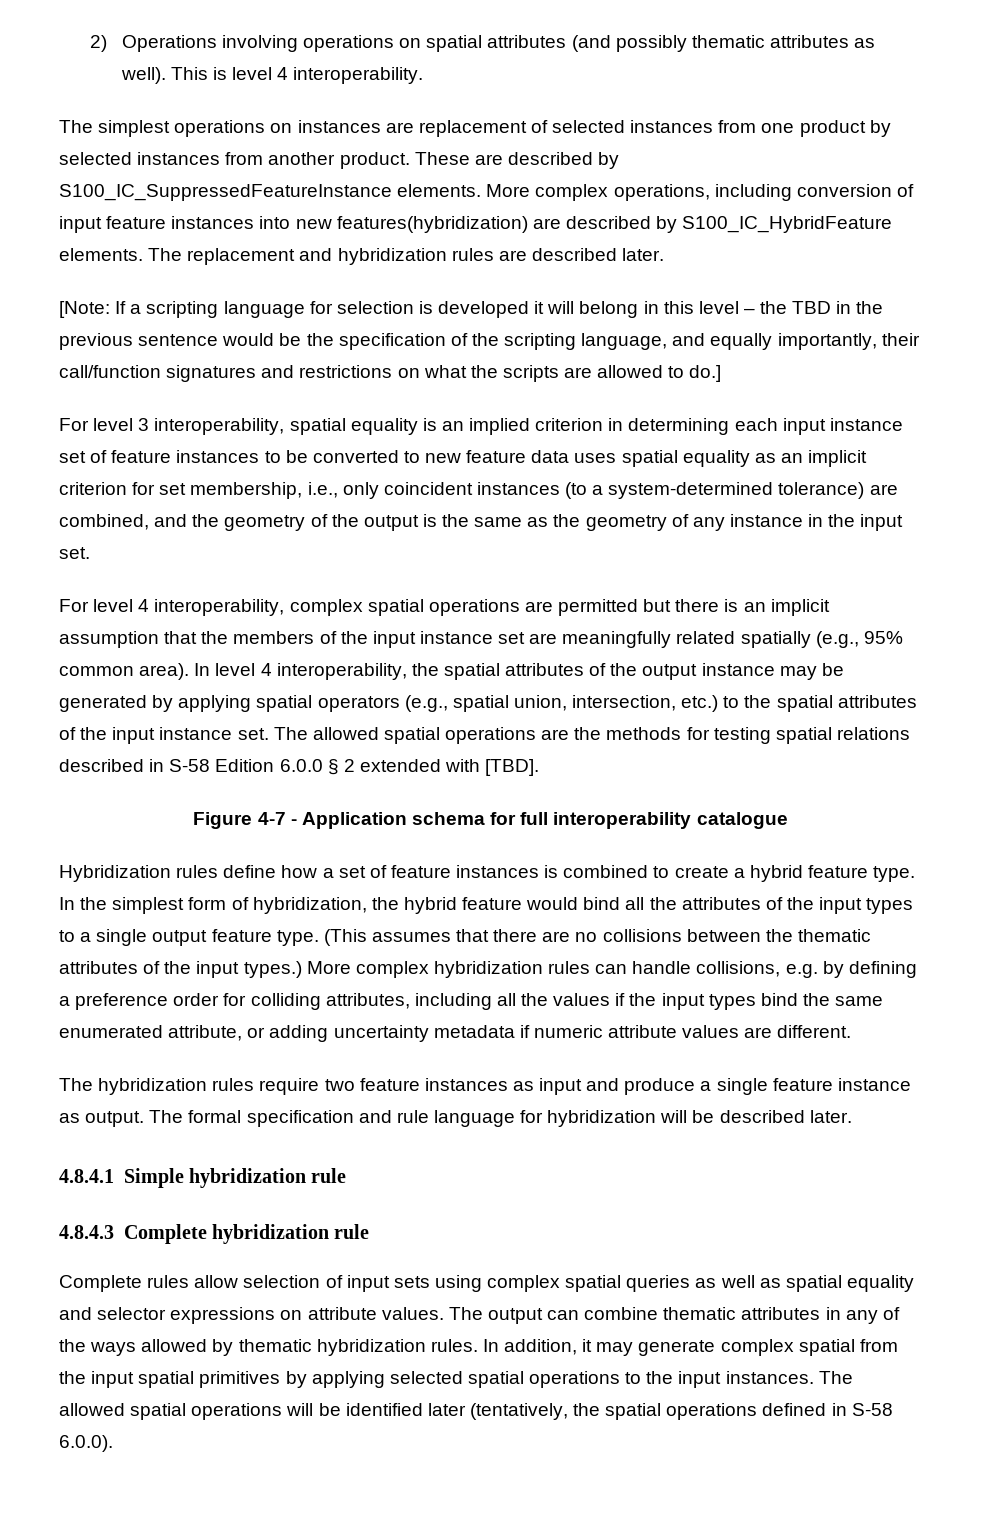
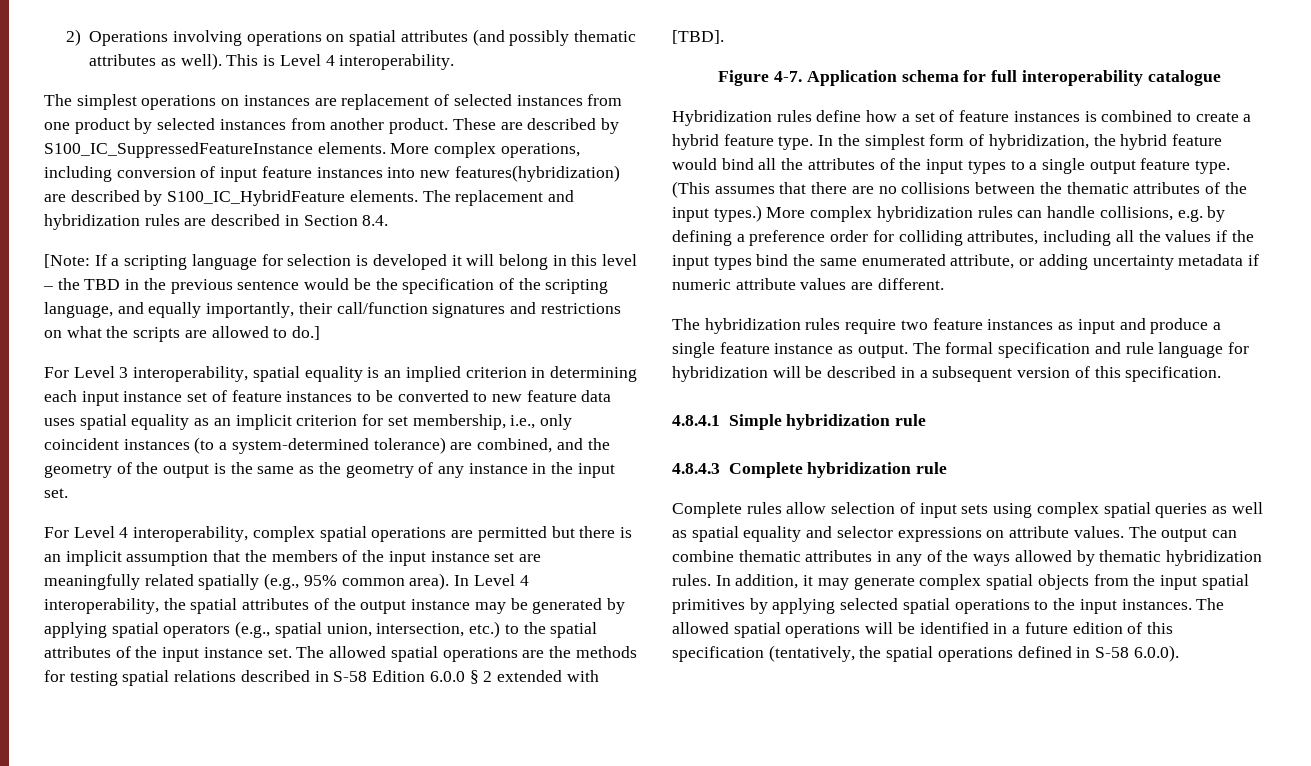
[232,67,273,80] level -> [279,54,321,66] Level
[622,248,665,261] later. -> [284,215,389,226] in Section 8.4.
[93,418,134,431] level -> [73,366,115,378] Level
[93,599,134,612] level -> [73,526,115,538] Level
[215,663,256,676] level -> [473,574,515,586] Level
[257,812,297,825] 4-7 - -> [774,71,803,82] 4-7.
[809,1110,852,1123] later. -> [900,366,1222,382] in a subsequent version of this specification.
(855, 1347) none -> [1037,574,1089,590] objects
[427,1403,466,1416] later -> [993,622,1173,634] [672,646,764,662] in a future edition of this specification

